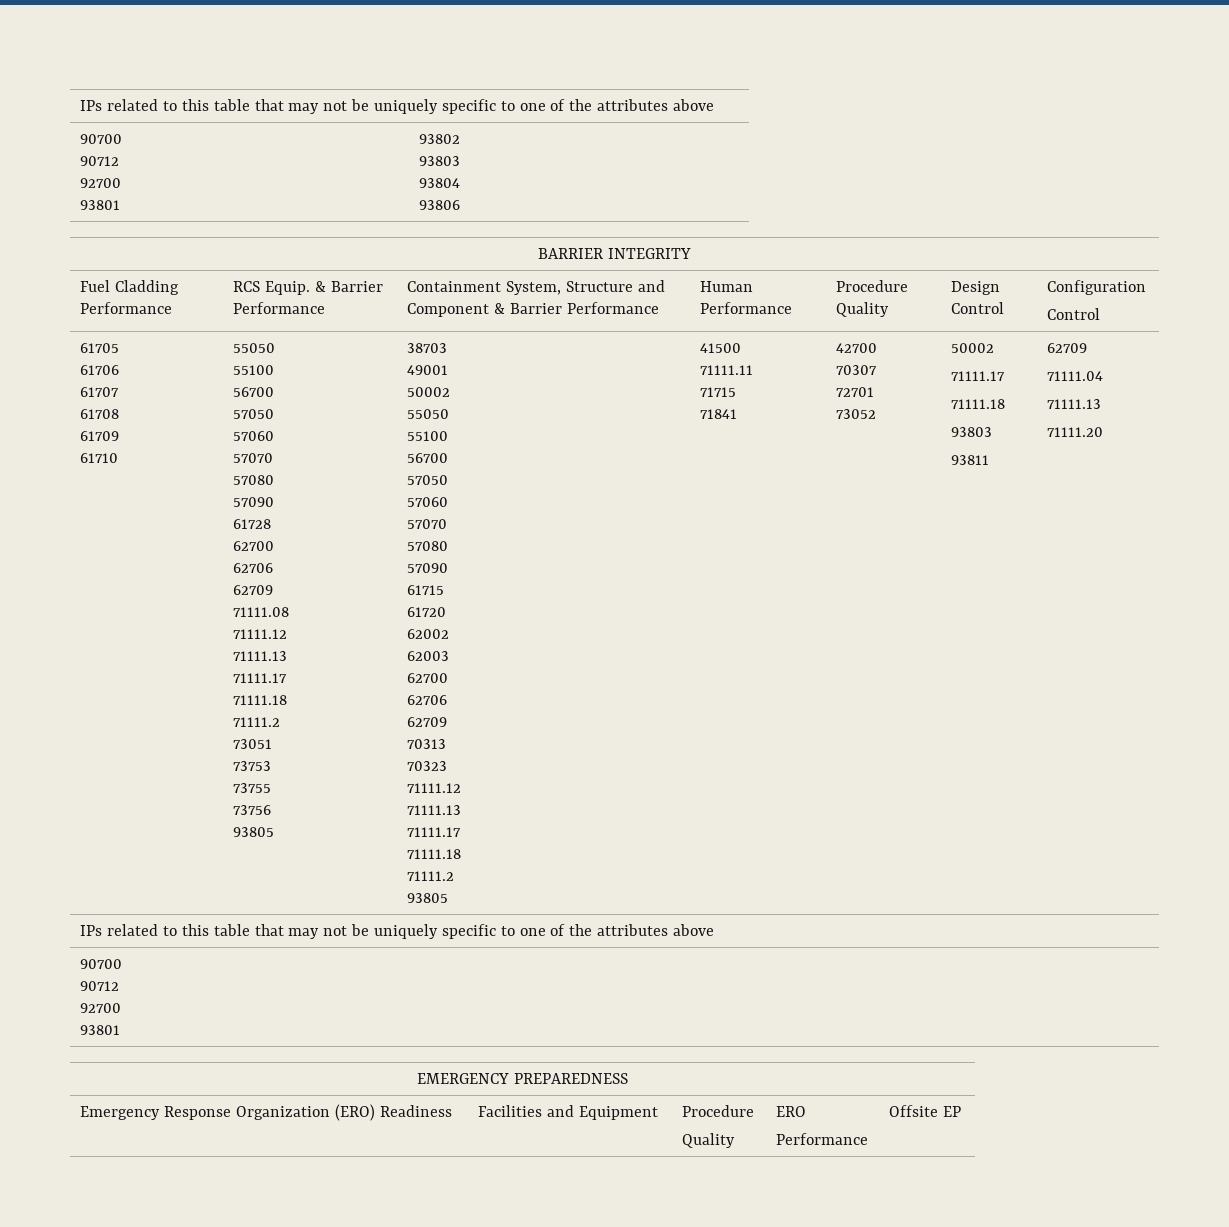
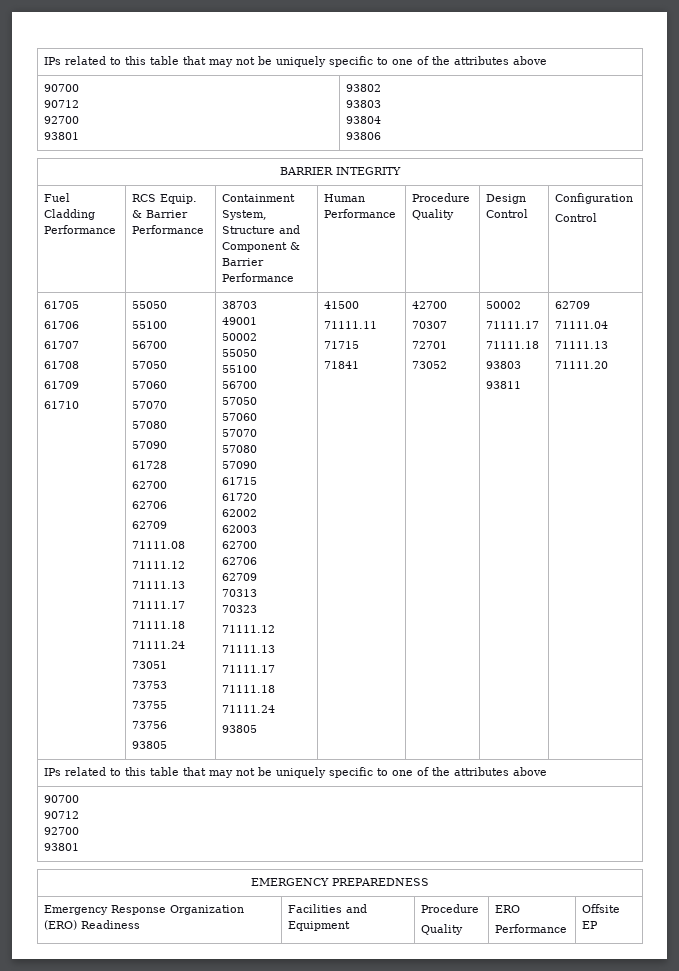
[233,717,281,727] 71111.2 -> [132,641,186,649] 71111.24
[407,871,455,881] 71111.2 -> [222,705,276,713] 71111.24

